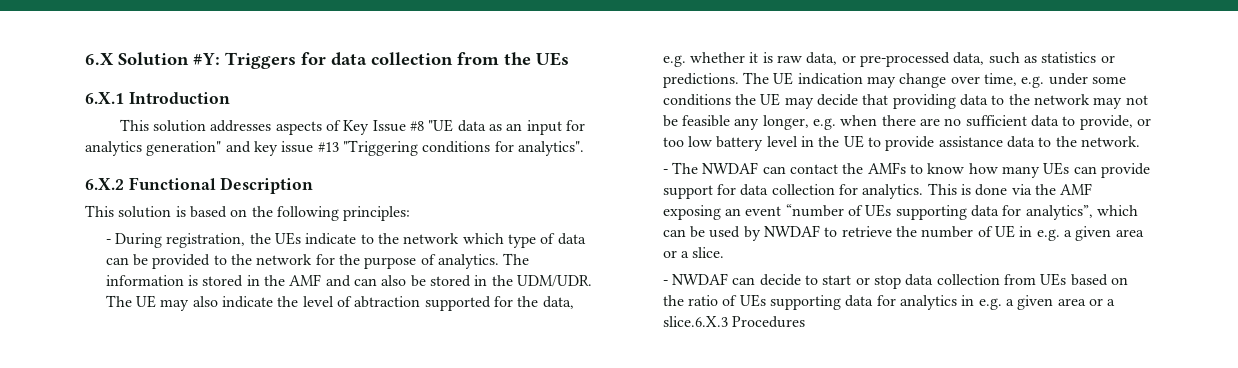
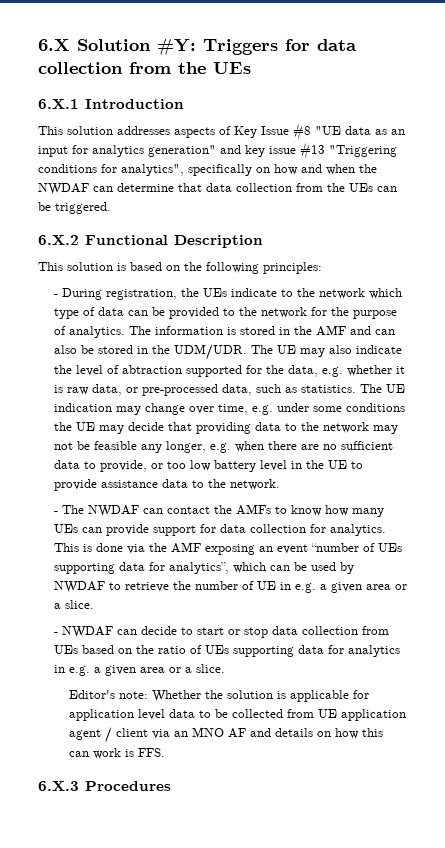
[517,141,584,156] analytics". -> [121,164,377,176] [38,183,397,195] [38,202,111,214] analytics", specifically on how and when the NWDAF can determine that data collection from the UEs can be triggered.
[1041,52,1115,63] [662,73,739,88] statistics or predictions. -> [300,385,356,393] statistics.
[662,316,728,327] slice.6.X.3 -> [195,664,225,673] [69,690,370,702] [69,709,407,721] [69,727,384,743] [69,748,166,759] [38,781,79,791] slice. // Editor's note: Whether the solution is applicable for application level data to be collected from UE application agent / client via an MNO AF and details on how this can work is FFS. // 6.X.3

